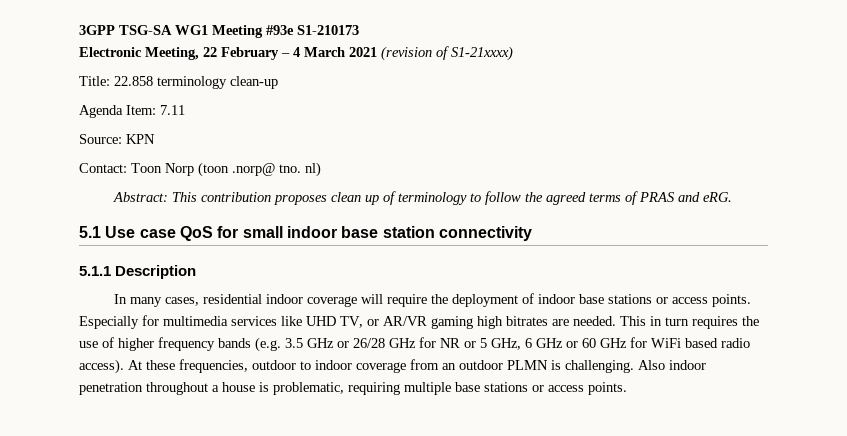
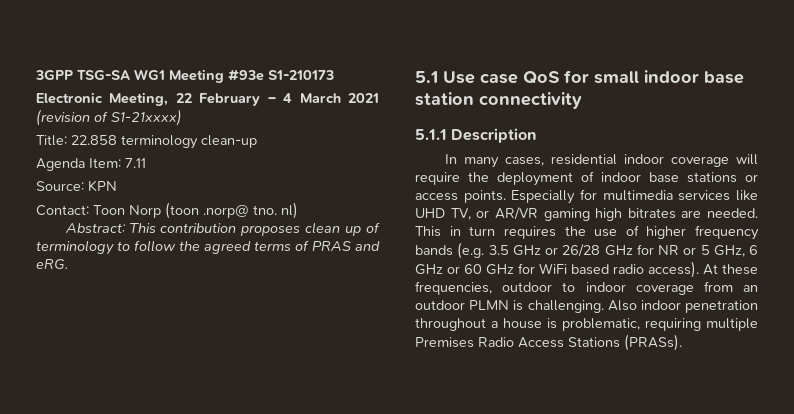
[455,382,627,395] base stations or access points. -> [415,334,682,351] Premises Radio Access Stations (PRASs).

